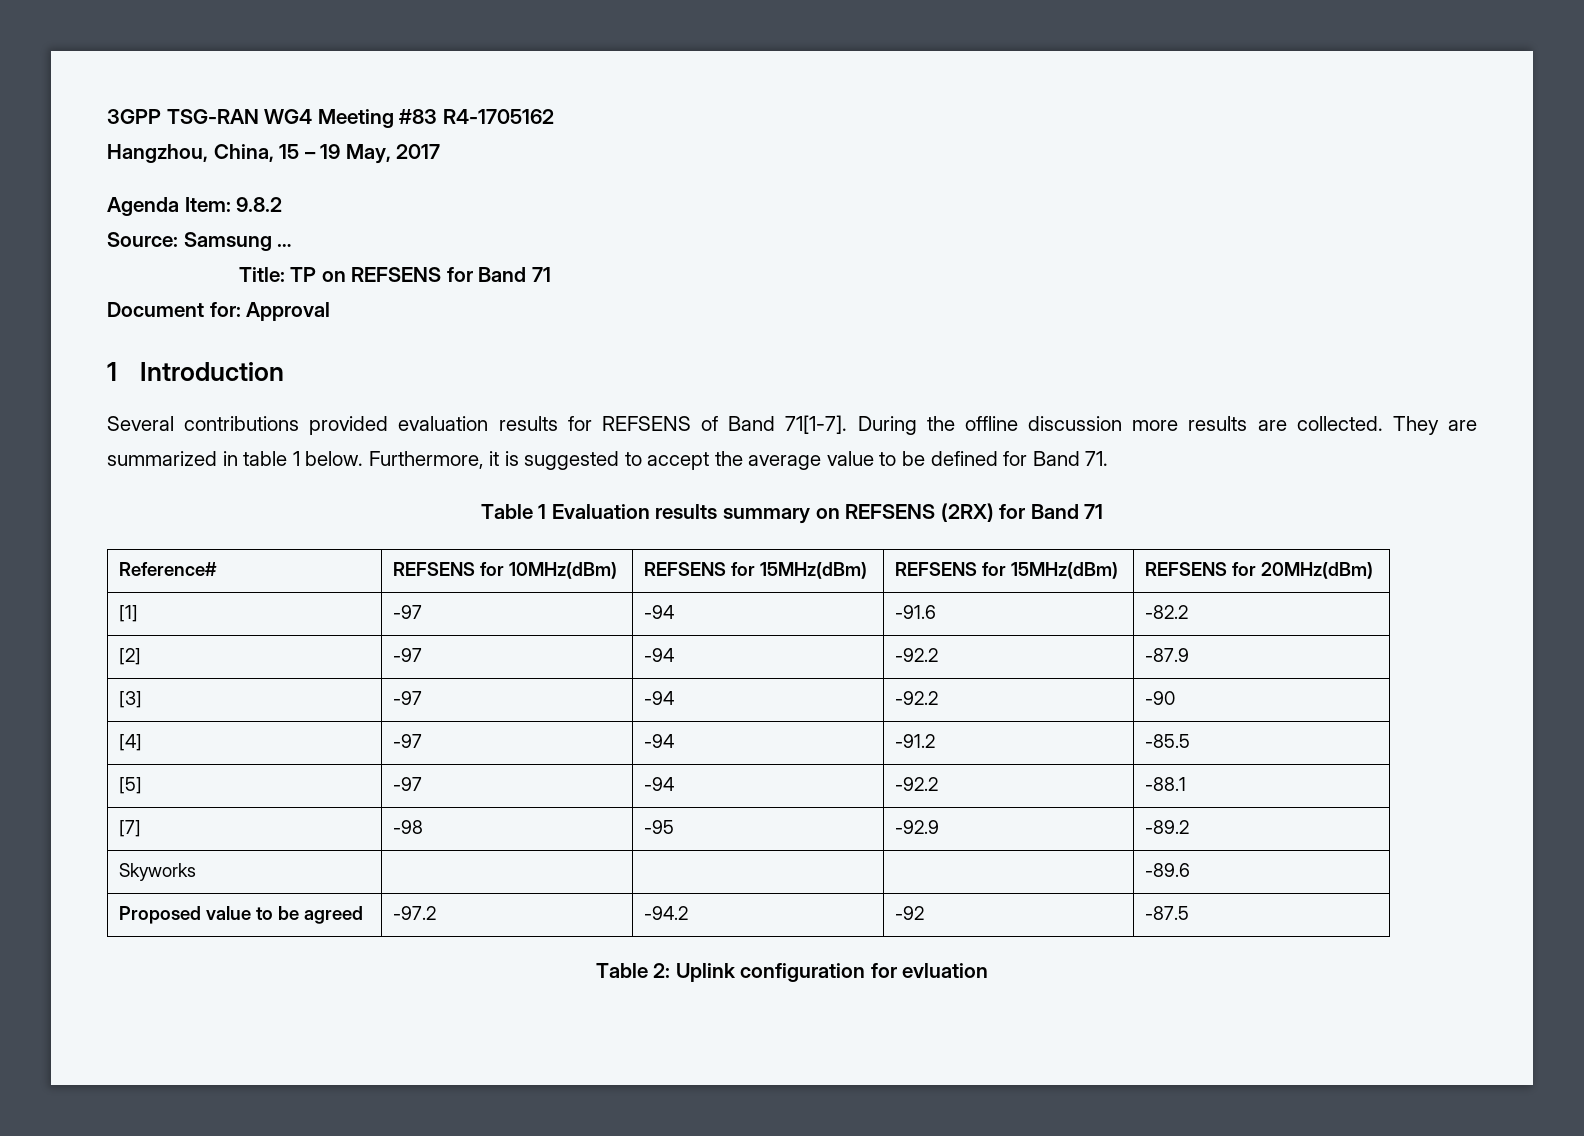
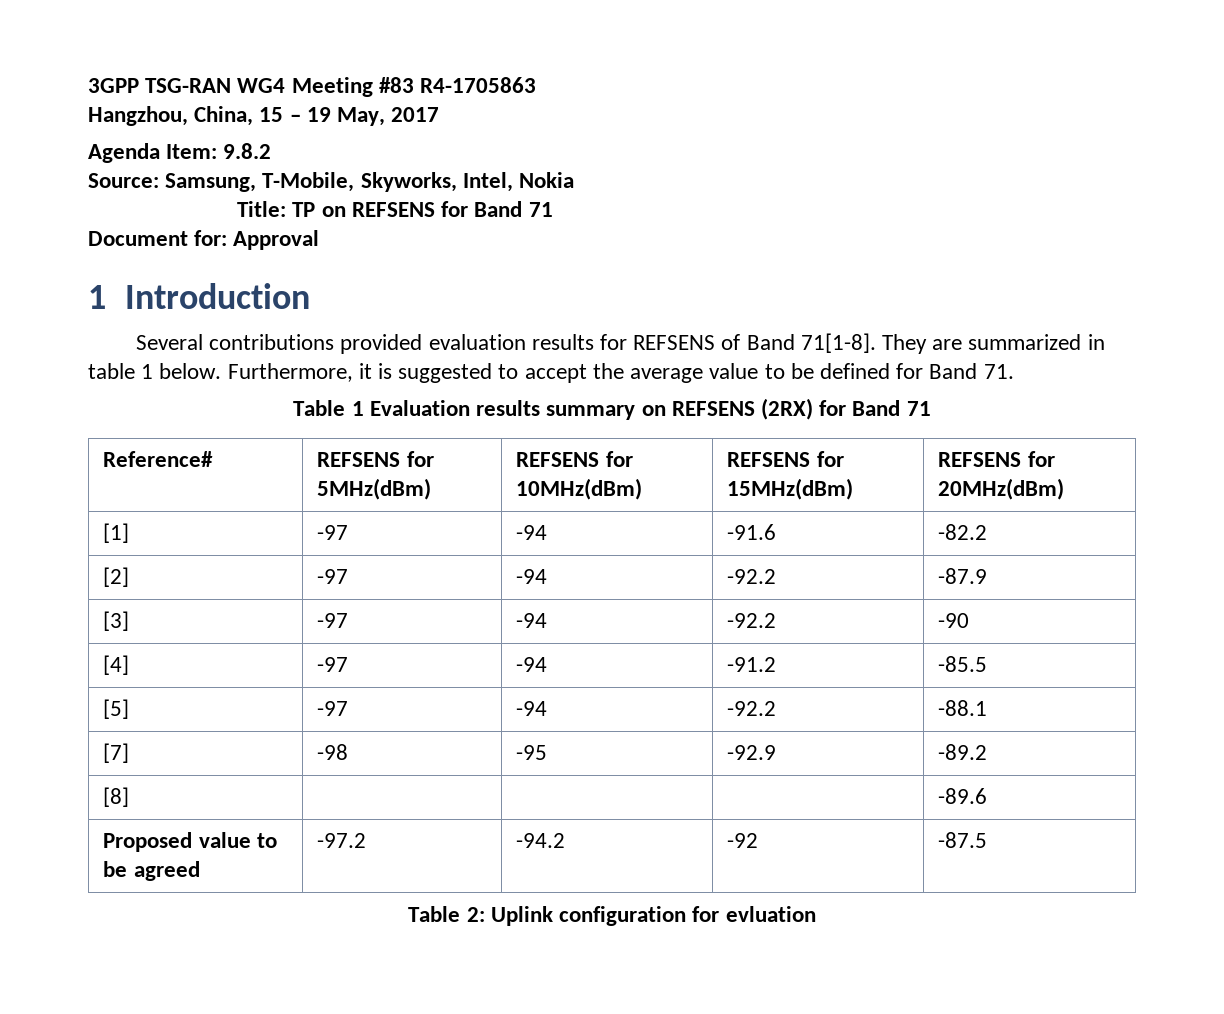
[442,109,554,124] R4-1705162 -> [420,77,537,93] R4-1705863
[183,232,293,251] Samsung … -> [165,172,575,192] Samsung, T-Mobile, Skyworks, Intel, Nokia
[785,415,1383,435] 71[1-7]. During the offline discussion more results are collected. -> [800,333,876,353] 71[1-8].
[508,562,617,579] [643,562,867,579] 10MHz(dBm) | REFSENS for 15MHz(dBm) -> [317,478,432,500] [516,451,633,467] [516,478,643,500] 5MHz(dBm) | REFSENS for 10MHz(dBm)
[118,863,196,881] Skyworks -> [103,787,130,807] [8]

